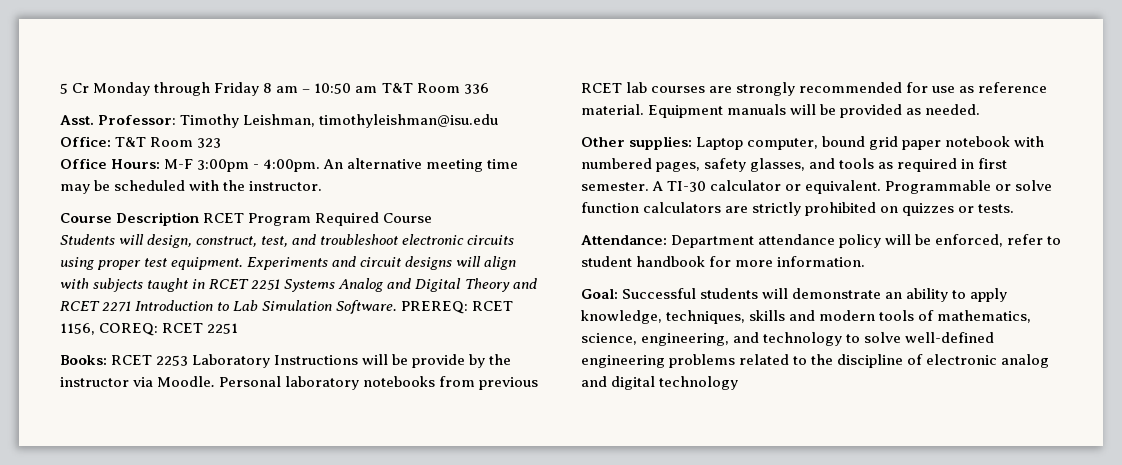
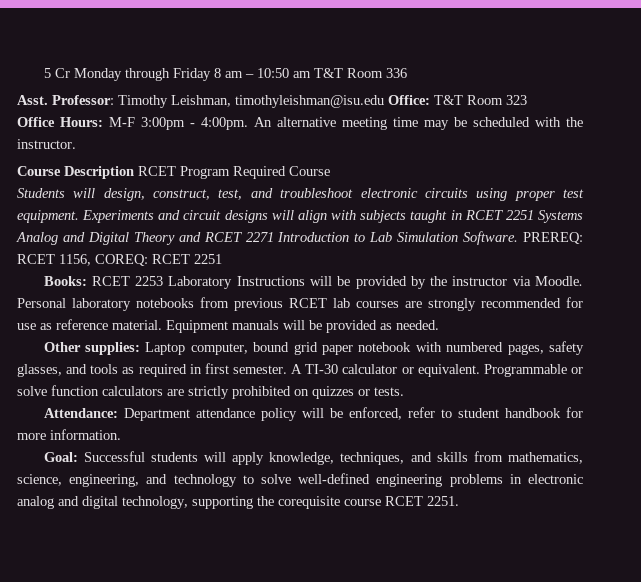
[412,354,466,368] provide -> [355,276,407,289] provided
[792,288,1008,302] [581,310,935,324] demonstrate an ability to apply knowledge, techniques, skills and modern tools of -> [232,451,503,465] apply knowledge, techniques, and skills from
[739,354,1050,368] [581,376,739,390] related to the discipline of electronic analog and digital technology -> [509,474,583,484] [17,496,459,509] in electronic analog and digital technology, supporting the corequisite course RCET 2251.

